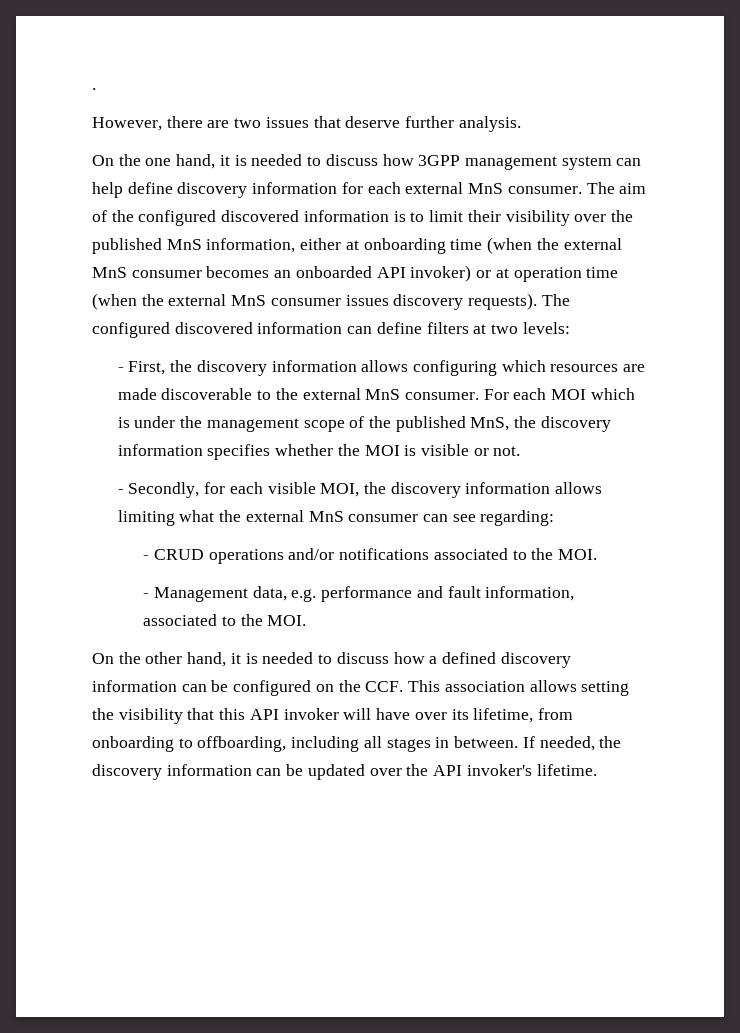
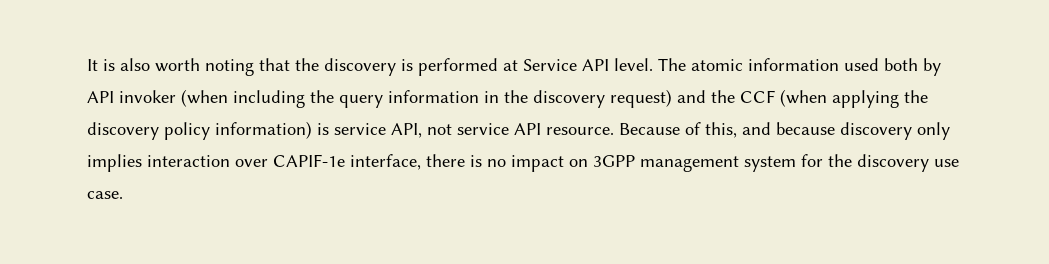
[92,88,96,90] [92,116,521,132] [92,154,642,170] [92,182,647,198] [92,210,633,226] [92,237,622,254] [92,265,619,282] [92,293,570,310] [92,322,570,338] [117,360,646,376] [117,388,635,400] [117,416,611,432] [117,444,521,460] [117,482,603,498] [117,510,555,526] [143,548,598,564] [143,586,575,602] [143,614,307,626] [92,652,571,668] [92,680,630,696] [92,708,573,724] [92,736,622,752] [92,764,597,780] . // However, there are two issues that deserve further analysis. // On the one hand, it is needed to discuss how 3GPP management system can help define discovery information for each external MnS consumer. The aim of the configured discovered information is to limit their visibility over the published MnS information, either at onboarding time (when the external MnS consumer becomes an onboarded API invoker) or at operation time (when the external MnS consumer issues discovery requests). The configured discovered information can define filters at two levels: // - First, the discovery information allows configuring which resources are made discoverable to the external MnS consumer. For each MOI which is under the management scope of the published MnS, the discovery information specifies whether the MOI is visible or not. // - Secondly, for each visible MOI, the discovery information allows limiting what the external MnS consumer can see regarding: // - CRUD operations and/or notifications associated to the MOI. // - Management data, e.g. performance and fault information, associated to the MOI. // On the other hand, it is needed to discuss how a defined discovery information can be configured on the CCF. This association allows setting the visibility that this API invoker will have over its lifetime, from onboarding to offboarding, including all stages in between. If needed, the discovery information can be updated over the API invoker's lifetime. -> [87,58,941,76] [87,89,928,108] [87,121,950,140] [87,154,959,172] [87,191,123,199] It is also worth noting that the discovery is performed at Service API level. The atomic information used both by API invoker (when including the query information in the discovery request) and the CCF (when applying the discovery policy information) is service API, not service API resource. Because of this, and because discovery only implies interaction over CAPIF-1e interface, there is no impact on 3GPP management system for the discovery use case.

